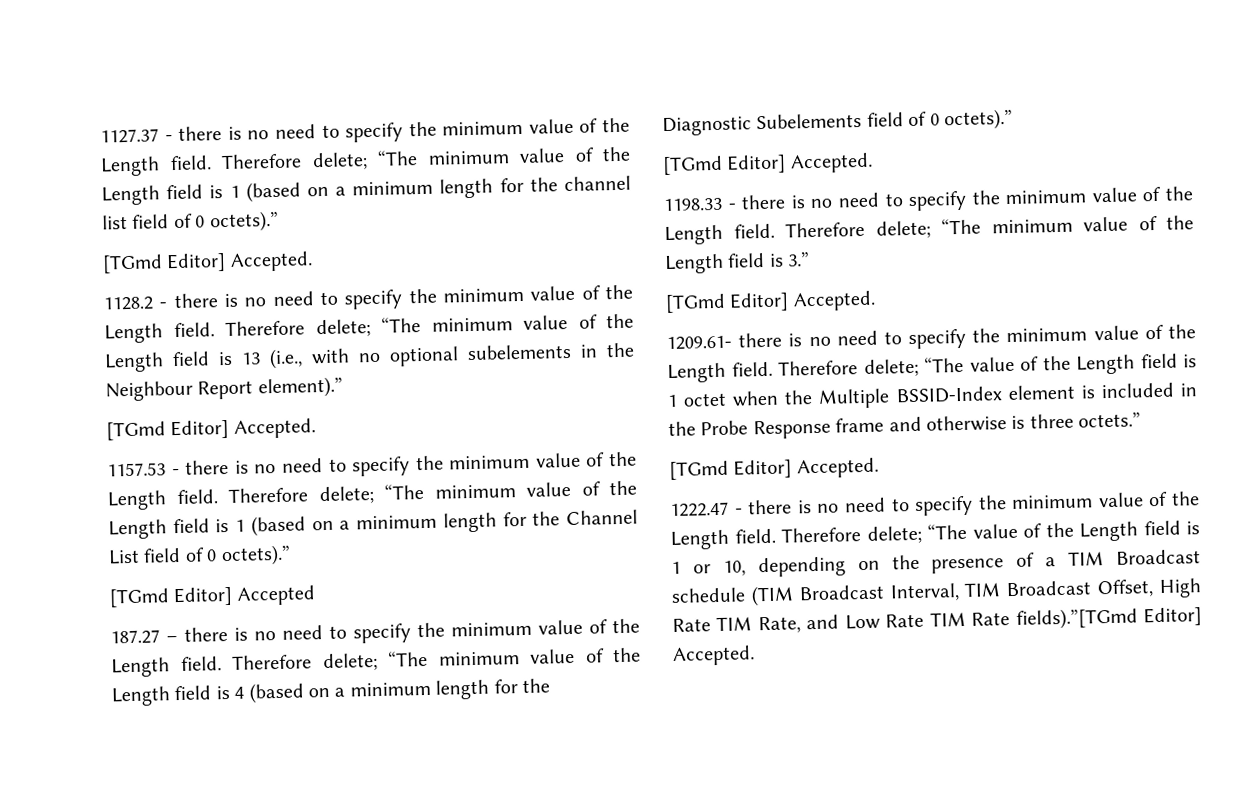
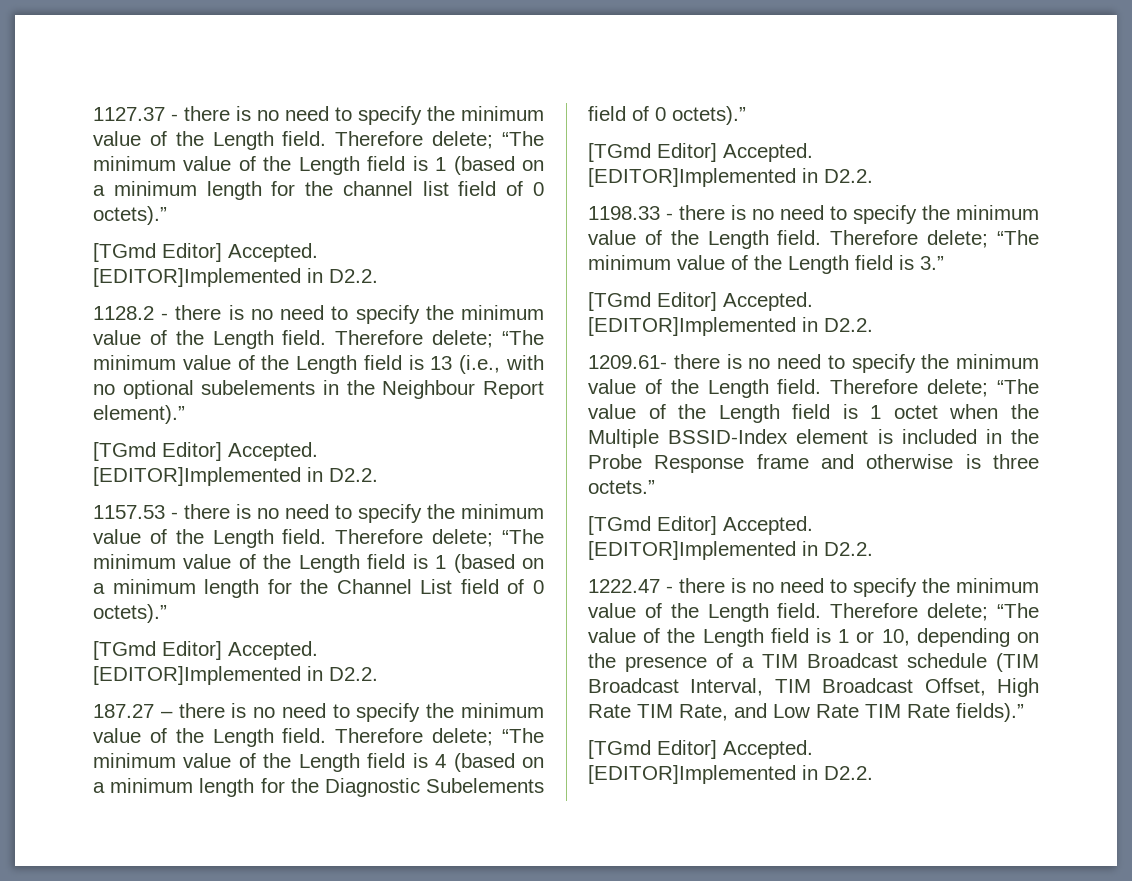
(313, 261) none -> [93,268,378,287] // [EDITOR]Implemented in D2.2.
(316, 428) none -> [93,467,378,486] // [EDITOR]Implemented in D2.2.
[236,585,316,606] Accepted -> [228,641,318,660] [93,666,378,685] Accepted. // [EDITOR]Implemented in D2.2.
(873, 163) none -> [588,168,873,187] // [EDITOR]Implemented in D2.2.
(876, 301) none -> [588,317,873,336] // [EDITOR]Implemented in D2.2.
(879, 468) none -> [588,541,873,560] // [EDITOR]Implemented in D2.2.
[1015,607,1202,630] [672,645,755,666] fields).”[TGmd Editor] Accepted. -> [956,703,1024,722] [588,740,813,759] [588,765,873,784] fields).” // [TGmd Editor] Accepted. // [EDITOR]Implemented in D2.2.

